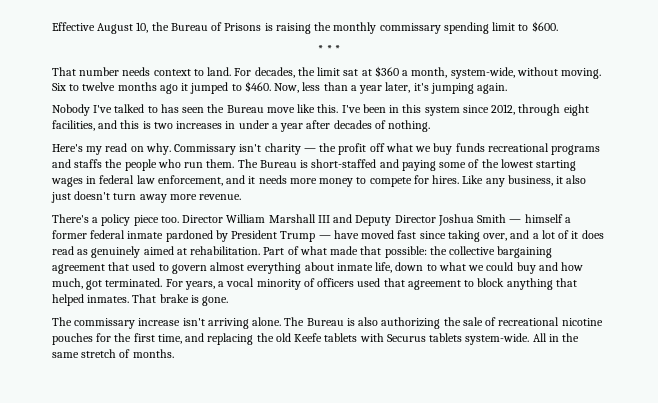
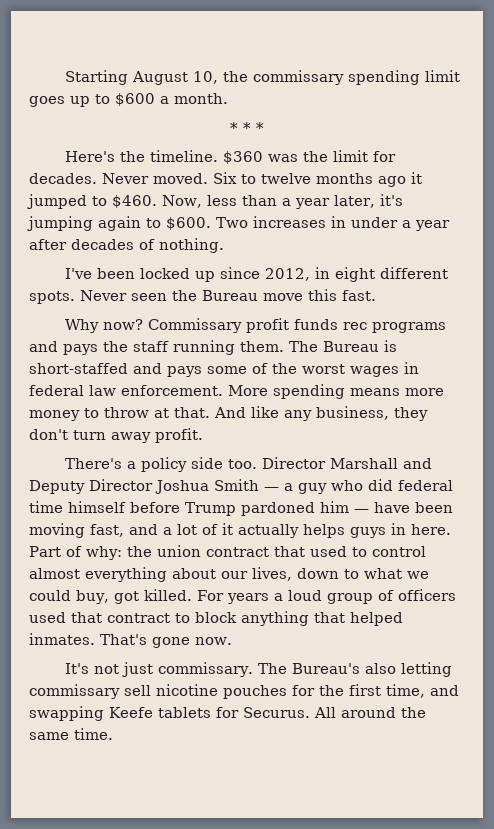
[52,22,95,31] Effective -> [64,70,128,85] Starting
[170,21,558,34] [318,45,340,53] [52,66,602,79] Bureau of Prisons is raising the monthly commissary spending limit to $600. // * * * // That number needs context to land. For decades, the limit sat at $360 a month, system-wide, without moving. -> [252,70,460,85] [29,93,228,107] [230,122,264,133] [64,150,396,164] [29,173,208,184] commissary spending limit goes up to $600 a month. // * * * // Here's the timeline. $360 was the limit for decades. Never moved.
[477,83,508,94] [52,104,589,116] [52,120,173,131] again. // Nobody I've talked to has seen the Bureau move like this. I've been in this system since 2012, through eight facilities, and this is two -> [98,216,248,231] again to $600. Two
[52,143,601,155] [52,159,204,171] Here's my read on why. Commissary isn't charity — the profit off what we buy funds recreational programs and staffs the people who run -> [64,267,448,282] [29,289,376,304] [64,318,446,333] [29,340,235,355] I've been locked up since 2012, in eight different spots. Never seen the Bureau move this fast. // Why now? Commissary profit funds rec programs and pays the staff running
[401,160,436,171] paying -> [167,366,202,377] pays
[500,159,577,171] lowest starting -> [302,364,345,374] worst
[157,175,587,187] [51,191,242,203] enforcement, and it needs more money to compete for hires. Like any business, it also just doesn't turn away more revenue. -> [121,384,444,399] [29,406,428,421] [29,428,203,443] enforcement. More spending means more money to throw at that. And like any business, they don't turn away profit.
[133,215,159,226] piece -> [190,457,223,469] side
[226,214,330,223] William Marshall III -> [329,458,398,469] Marshall
[524,214,571,223] [52,230,508,242] himself a former federal inmate pardoned by President Trump — have moved fast since taking over, -> [284,479,453,494] [29,501,453,516] [29,523,124,538] a guy who did federal time himself before Trump pardoned him — have been moving fast,
[581,230,604,239] [52,246,553,258] [52,264,105,274] does read as genuinely aimed at rehabilitation. Part of what made that possible: the collective bargaining agreement -> [238,523,451,538] [29,545,269,560] actually helps guys in here. Part of why: the union contract
[171,264,207,274] govern -> [372,546,426,557] control
[336,262,393,273] inmate life, -> [221,567,292,581] our lives,
[516,262,584,274] [52,278,301,290] buy and how much, got terminated. For years, a vocal minority -> [76,589,373,604] buy, got killed. For years a loud group
[407,280,461,290] agreement -> [107,613,170,623] contract
[132,294,229,306] [52,317,560,329] That brake is gone. // The commissary increase isn't arriving alone. The Bureau is also authorizing the sale of recreational -> [100,634,232,648] [64,662,452,677] [29,684,151,699] That's gone now. // It's not just commissary. The Bureau's also letting commissary sell
[207,333,580,345] [52,349,174,358] replacing the old Keefe tablets with Securus tablets system-wide. All in the same stretch of months. -> [29,706,426,721] [29,728,113,740] swapping Keefe tablets for Securus. All around the same time.

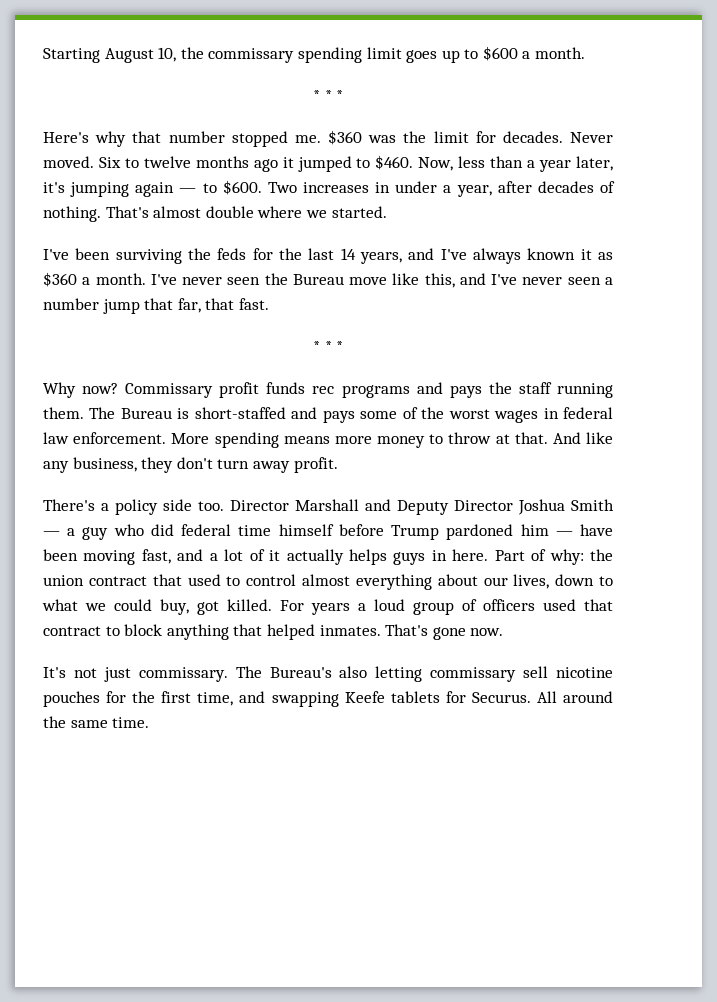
[119,150,218,162] the timeline. -> [95,131,321,147] why that number stopped me.
(141, 223) none -> [179,188,197,193] —
[415,220,450,231] year -> [456,185,492,197] year,
[64,267,448,282] [29,289,376,304] // I've been locked up since 2012, in eight different spots. Never seen the Bureau move this fast. -> [105,206,387,218] [43,248,613,264] [43,272,613,288] [43,298,269,314] [312,341,344,352] That's almost double where we started. // I've been surviving the feds for the last 14 years, and I've always known it as $360 a month. I've never seen the Bureau move like this, and I've never seen a number jump that far, that fast. // * * *

